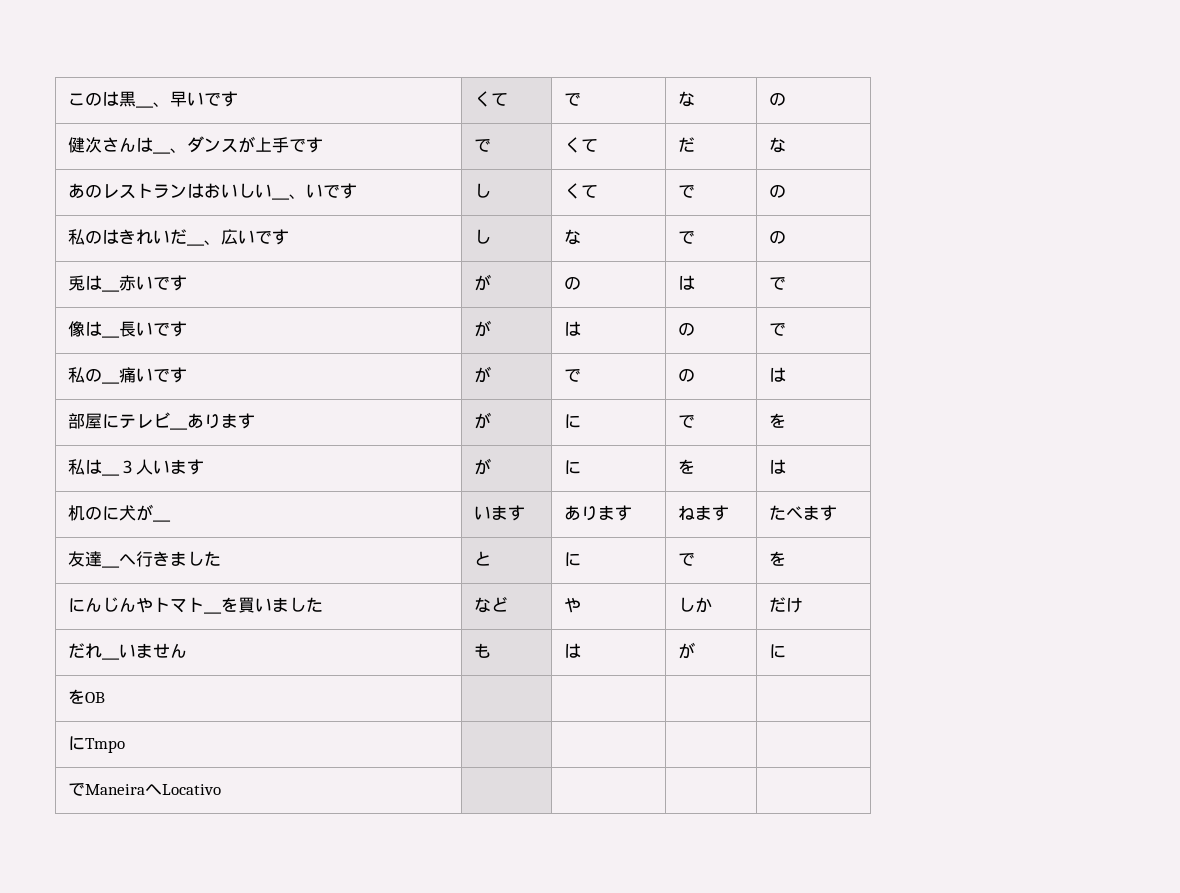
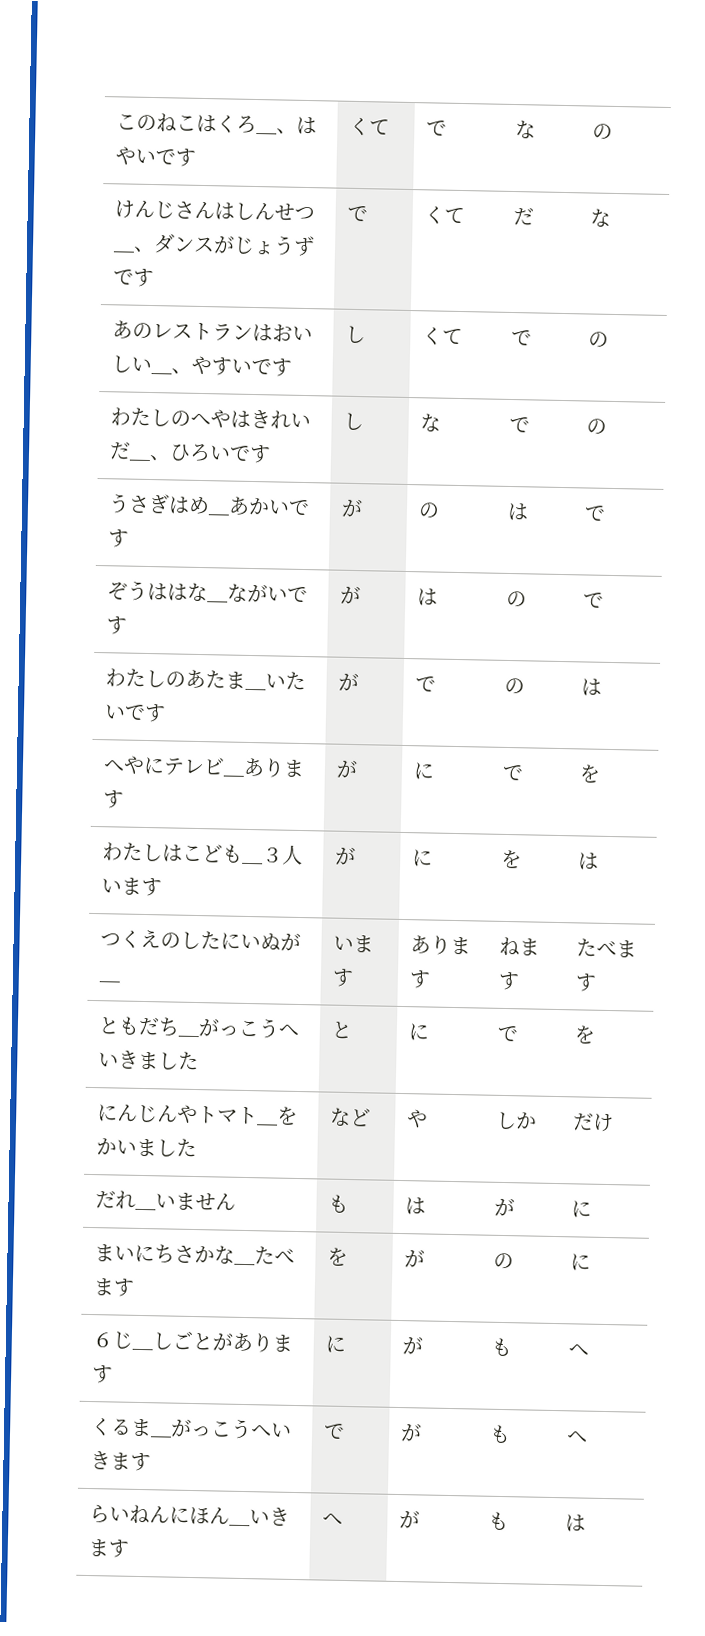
[102,91,188,108] は黒＿、早 -> [156,113,318,135] [115,146,137,166] ねこはくろ＿、はや
[68,137,154,153] 健次さんは -> [114,199,316,221] けんじさんはしんせつ
[255,137,290,153] 上手 -> [233,235,316,257] じょうず
(307, 196) none -> [191,355,233,376] やす
[68,229,103,245] 私の -> [110,407,232,429] わたしのへや
[221,229,239,245] 広 -> [169,443,212,462] ひろ
[68,275,137,292] 兎は＿赤 -> [108,493,271,516] うさぎはめ＿あか
[68,321,137,338] 像は＿長 -> [107,580,269,603] ぞうははな＿なが
[68,367,137,384] 私の＿痛 -> [105,668,307,691] わたしのあたま＿いた
[68,413,103,429] 部屋 -> [103,755,146,775] へや
[68,459,103,475] 私は -> [102,842,244,863] わたしはこども
[68,505,137,521] 机のに犬 -> [100,929,282,951] つくえのしたにいぬ
[68,551,121,568] [119,551,154,567] 友達＿へ行 -> [98,1016,300,1039] [98,1052,120,1068] ともだち＿がっこうへい
[238,597,256,613] 買 -> [96,1137,118,1156] か
[68,689,106,704] [68,736,126,753] [68,782,222,796] をOB | | | | // にTmpo | | | | // でManeiraへLocativo | | | | -> [94,1244,296,1266] [93,1278,136,1297] [327,1247,349,1267] [404,1249,426,1268] [493,1252,515,1270] [570,1253,592,1271] [92,1330,294,1353] [92,1365,114,1384] [325,1335,347,1353] [402,1336,424,1355] [491,1337,513,1357] [568,1343,590,1357] [90,1417,293,1440] [90,1451,152,1472] [323,1423,346,1439] [400,1423,423,1442] [489,1424,512,1444] [566,1430,589,1444] [89,1504,291,1527] [88,1539,130,1558] [322,1512,344,1526] [399,1510,421,1529] [488,1511,510,1531] [565,1514,587,1532] まいにちさかな＿たべます | を | が | の | に // ６じ＿しごとがあります | に | が | も | へ // くるま＿がっこうへいきます | で | が | も | へ // らいねんにほん＿いきます | へ | が | も | は

